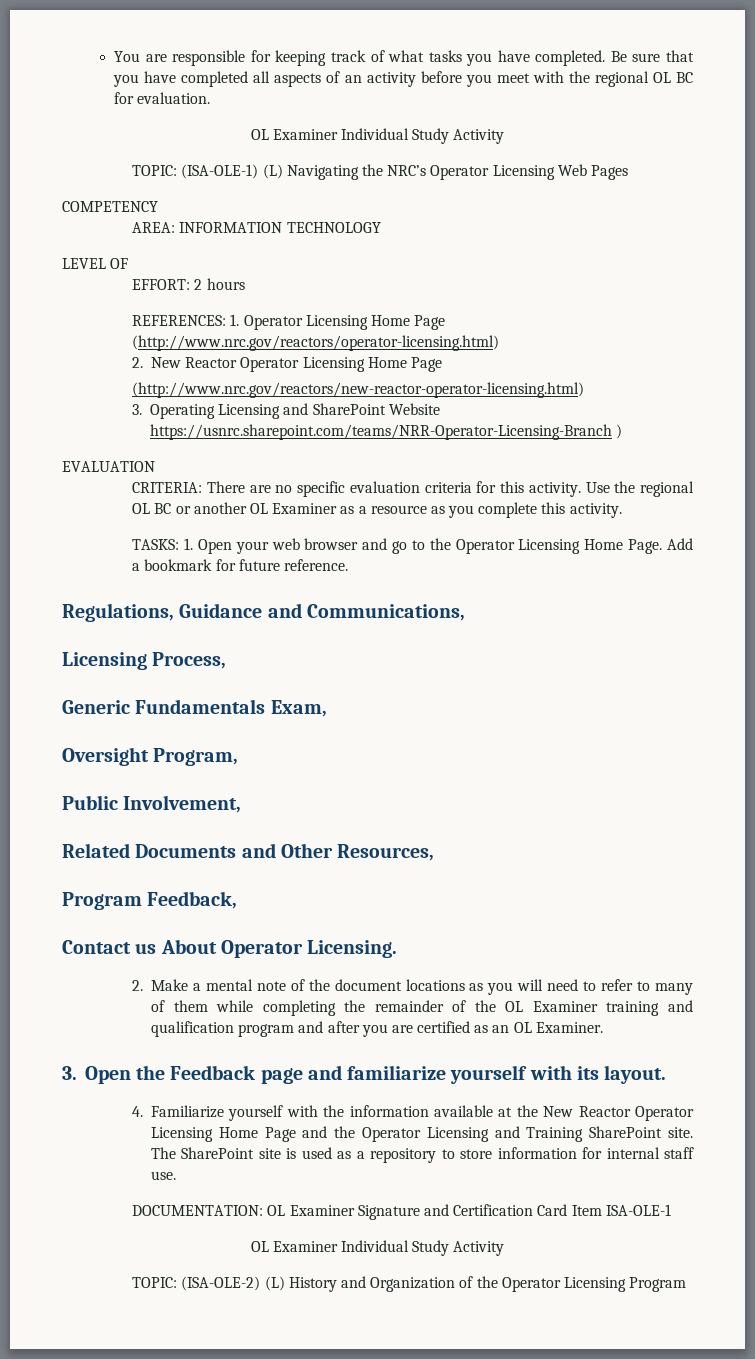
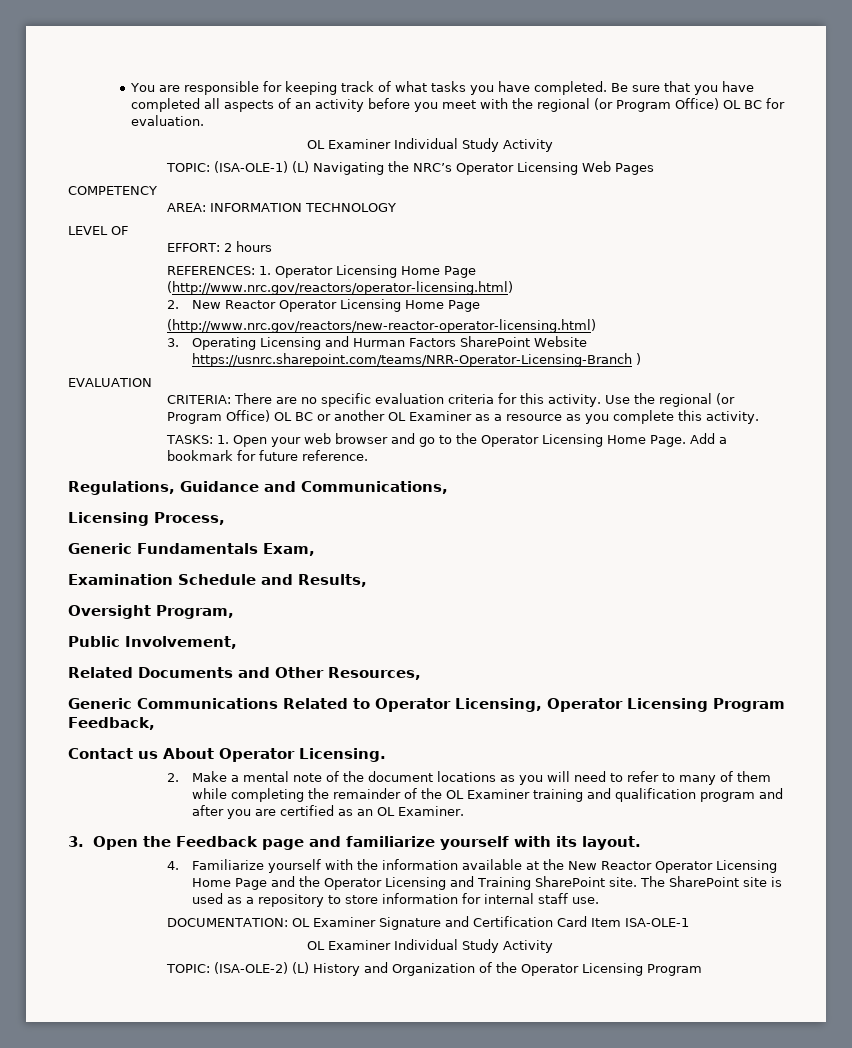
(649, 79) none -> [594,98,720,112] (or Program Office)
(309, 409) none -> [352,338,456,347] Hurman Factors
(694, 489) none -> [715,393,735,405] [166,410,270,424] (or Program Office)
(327, 708) none -> [68,574,367,587] // Examination Schedule and Results,
(435, 852) none -> [68,698,708,712] Generic Communications Related to Operator Licensing, Operator Licensing

